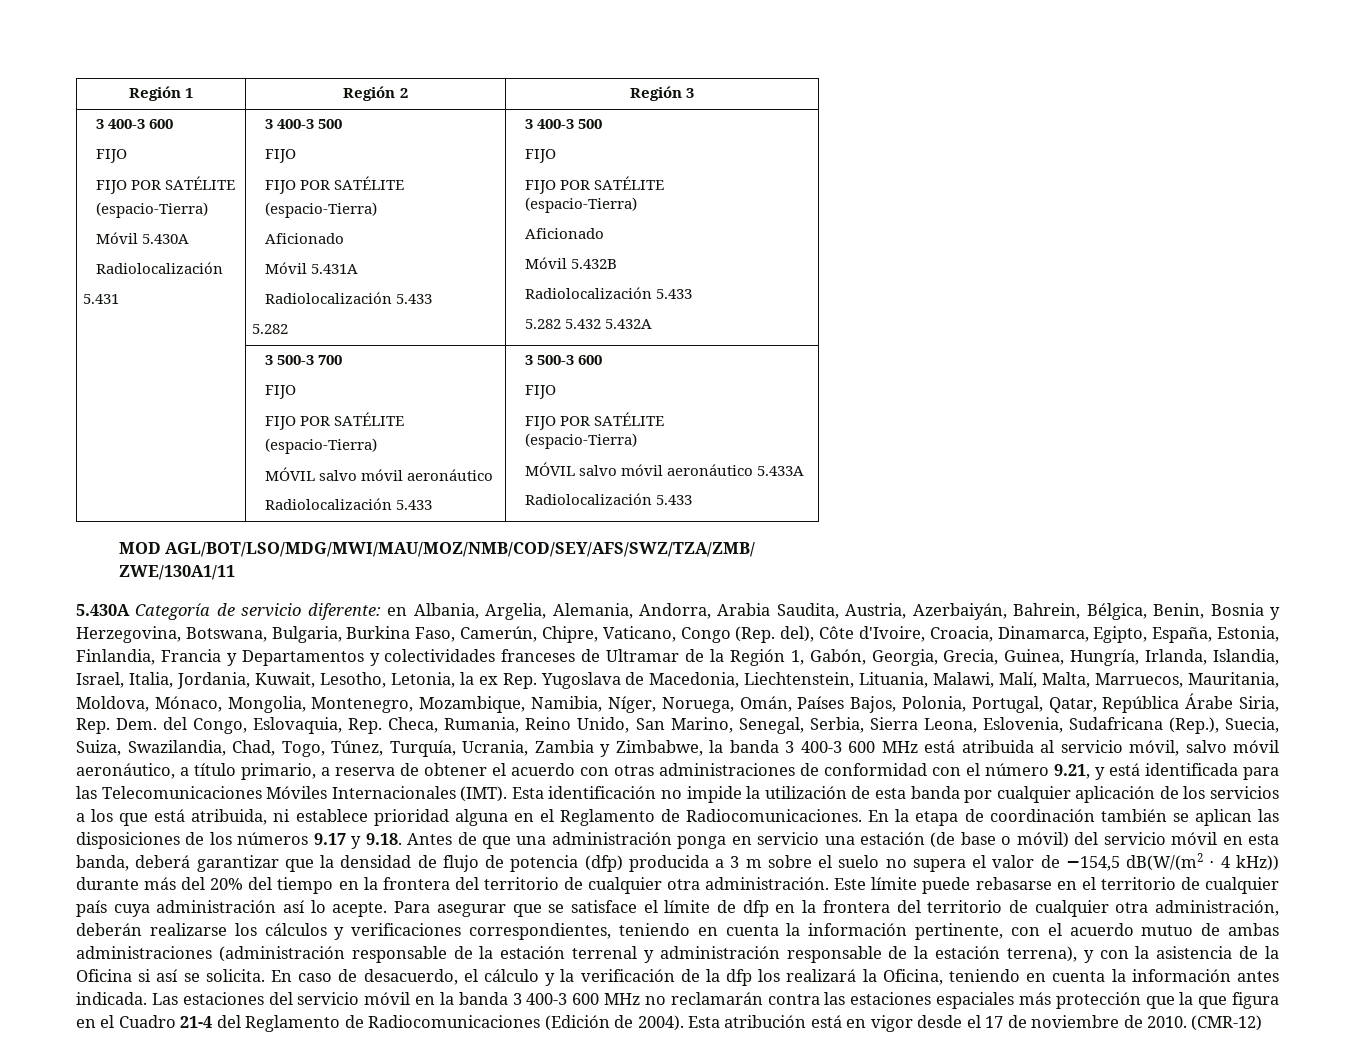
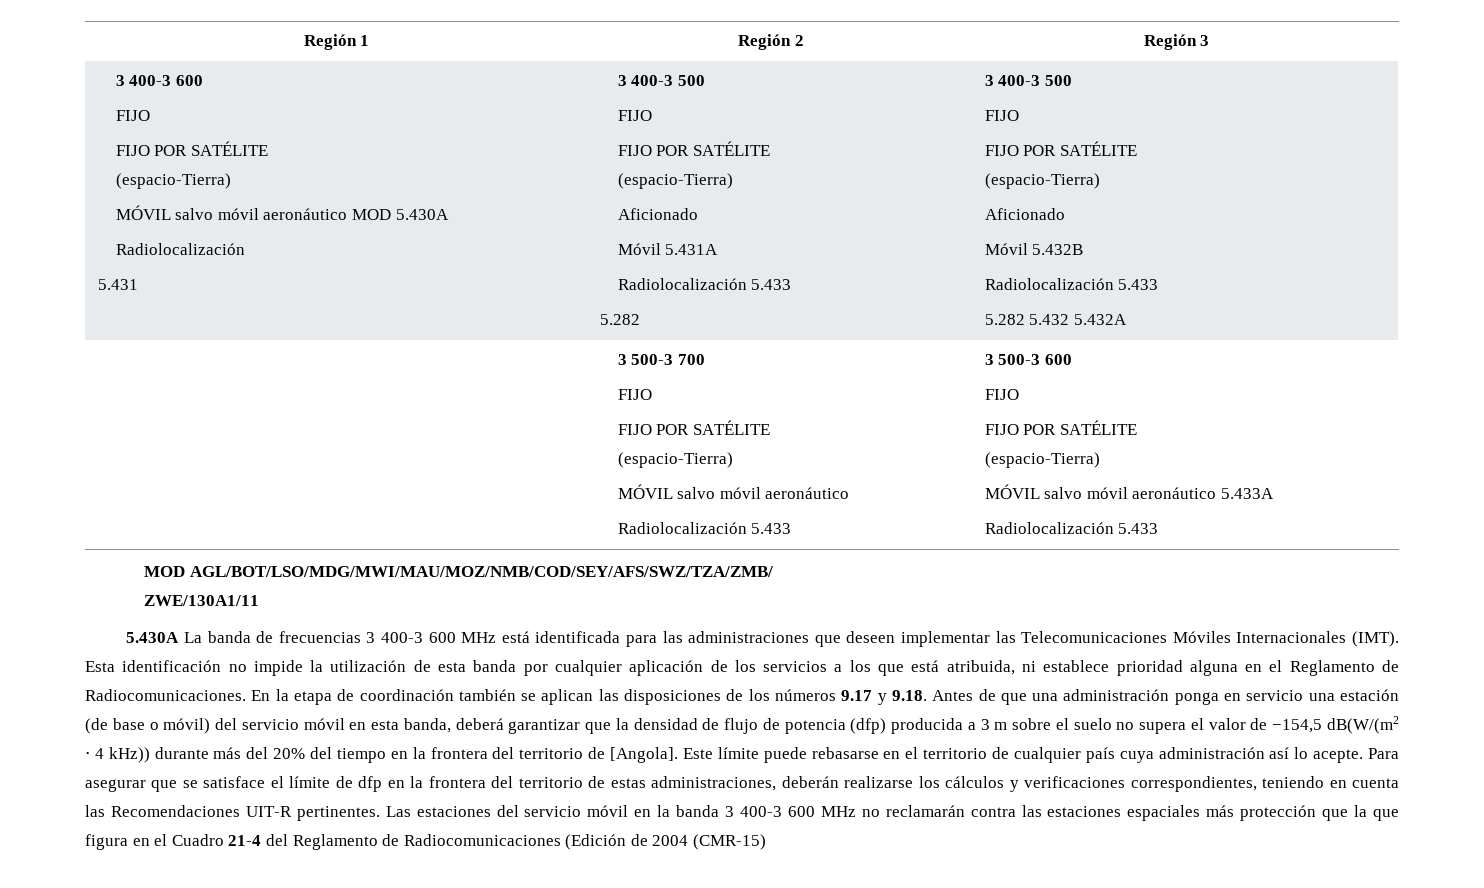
[96,232,139,244] Móvil -> [115,205,391,220] MÓVIL salvo móvil aeronáutico MOD
[135,603,1280,620] [76,626,1280,643] [76,649,1280,666] [76,672,1279,689] [76,693,1279,713] [76,717,1280,734] [76,740,779,757] Categoría de servicio diferente: en Albania, Argelia, Alemania, Andorra, Arabia Saudita, Austria, Azerbaiyán, Bahrein, Bélgica, Benin, Bosnia y Herzegovina, Botswana, Bulgaria, Burkina Faso, Camerún, Chipre, Vaticano, Congo (Rep. del), Côte d'Ivoire, Croacia, Dinamarca, Egipto, España, Estonia, Finlandia, Francia y Departamentos y colectividades franceses de Ultramar de la Región 1, Gabón, Georgia, Grecia, Guinea, Hungría, Irlanda, Islandia, Israel, Italia, Jordania, Kuwait, Lesotho, Letonia, la ex Rep. Yugoslava de Macedonia, Liechtenstein, Lituania, Malawi, Malí, Malta, Marruecos, Mauritania, Moldova, Mónaco, Mongolia, Montenegro, Mozambique, Namibia, Níger, Noruega, Omán, Países Bajos, Polonia, Portugal, Qatar, República Árabe Siria, Rep. Dem. del Congo, Eslovaquia, Rep. Checa, Rumania, Reino Unido, San Marino, Senegal, Serbia, Sierra Leona, Eslovenia, Sudafricana (Rep.), Suecia, Suiza, Swazilandia, Chad, Togo, Túnez, Turquía, Ucrania, Zambia y Zimbabwe, la banda -> [184,631,361,643] La banda de frecuencias
[961,740,1279,756] [76,763,1279,780] atribuida al servicio móvil, salvo móvil aeronáutico, a título primario, a reserva de obtener el acuerdo con otras administraciones de conformidad con el número 9.21, y está identificada para -> [535,631,991,647] identificada para las administraciones que deseen implementar
[588,877,830,894] cualquier otra administración. -> [610,747,679,763] [Angola].
[1034,900,1279,917] cualquier otra administración, -> [610,776,777,791] estas administraciones,
[786,923,1280,940] [76,946,1280,963] [76,969,1280,986] [76,992,147,1005] la información pertinente, con el acuerdo mutuo de ambas administraciones (administración responsable de la estación terrenal y administración responsable de la estación terrena), y con la asistencia de la Oficina si así se solicita. En caso de desacuerdo, el cálculo y la verificación de la dfp los realizará la Oficina, teniendo en cuenta la información antes indicada. -> [85,805,380,821] las Recomendaciones UIT-R pertinentes.
[637,1015,1263,1032] 2004). Esta atribución está en vigor desde el 17 de noviembre de 2010. (CMR-12) -> [652,834,767,850] 2004 (CMR-15)

